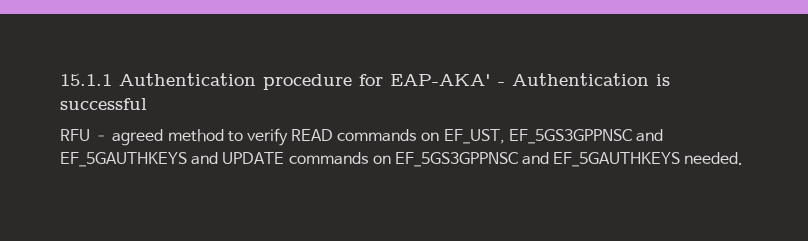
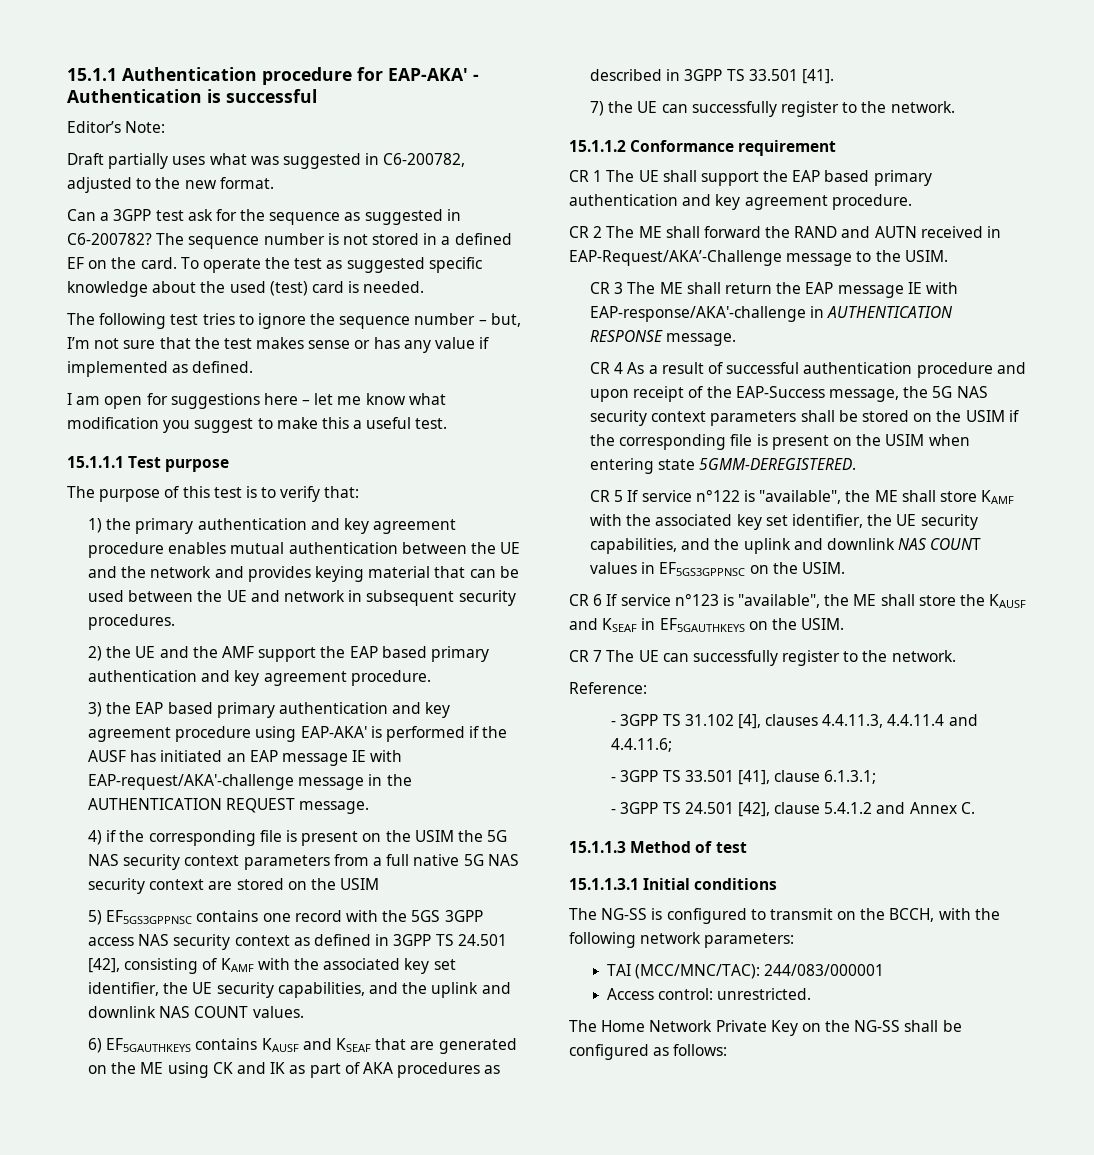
[60,128,664,146] [60,152,744,167] RFU – agreed method to verify READ commands on EF_UST, EF_5GS3GPPNSC and EF_5GAUTHKEYS and UPDATE commands on EF_5GS3GPPNSC and EF_5GAUTHKEYS needed. -> [67,121,166,133] [67,153,466,169] [67,177,274,193] [67,209,461,225] [67,233,512,249] [67,257,482,273] [67,281,425,297] [67,313,521,329] [67,337,490,353] [67,361,254,377] [67,393,446,409] [67,417,448,433] [67,456,230,472] [67,486,360,502] [88,518,457,534] [88,542,521,558] [88,566,519,582] [88,590,516,606] [88,614,176,630] [88,646,489,662] [88,670,431,686] [88,702,451,718] [88,726,508,742] [88,750,403,766] [88,774,412,790] [88,798,370,814] [88,830,508,846] [88,854,519,870] [88,878,380,894] [88,910,483,925] [88,934,507,950] [88,958,456,974] [88,982,511,998] [88,1006,304,1018] [88,1038,517,1054] [88,1062,501,1078] [590,69,834,84] [590,101,955,117] [569,140,837,156] [569,170,932,186] [569,194,912,210] [569,226,1002,238] [569,250,948,266] [590,282,958,298] [590,306,954,322] [590,330,737,346] [590,362,1026,378] [590,386,988,402] [590,410,1019,426] [590,434,970,450] [590,458,857,474] [590,490,1015,504] [590,514,978,530] [590,538,982,554] [590,562,845,576] [569,594,1027,608] [569,618,845,632] [569,650,956,666] [569,682,647,694] [611,714,978,729] [611,738,673,752] [611,770,877,785] [611,802,975,817] [569,841,747,853] [569,878,778,890] [569,908,1000,924] [569,932,795,948] [607,964,885,979] [607,988,812,1000] [569,1020,962,1036] [569,1044,728,1060] Editor’s Note: // Draft partially uses what was suggested in C6-200782, adjusted to the new format. // Can a 3GPP test ask for the sequence as suggested in C6-200782? The sequence number is not stored in a defined EF on the card. To operate the test as suggested specific knowledge about the used (test) card is needed. // The following test tries to ignore the sequence number – but, I’m not sure that the test makes sense or has any value if implemented as defined. // I am open for suggestions here – let me know what modification you suggest to make this a useful test. // 15.1.1.1 Test purpose // The purpose of this test is to verify that: // 1) the primary authentication and key agreement procedure enables mutual authentication between the UE and the network and provides keying material that can be used between the UE and network in subsequent security procedures. // 2) the UE and the AMF support the EAP based primary authentication and key agreement procedure. // 3) the EAP based primary authentication and key agreement procedure using EAP-AKA' is performed if the AUSF has initiated an EAP message IE with EAP-request/AKA'-challenge message in the AUTHENTICATION REQUEST message. // 4) if the corresponding file is present on the USIM the 5G NAS security context parameters from a full native 5G NAS security context are stored on the USIM // 5) EF5GS3GPPNSC contains one record with the 5GS 3GPP access NAS security context as defined in 3GPP TS 24.501 [42], consisting of KAMF with the associated key set identifier, the UE security capabilities, and the uplink and downlink NAS COUNT values. // 6) EF5GAUTHKEYS contains KAUSF and KSEAF that are generated on the ME using CK and IK as part of AKA procedures as described in 3GPP TS 33.501 [41]. // 7) the UE can successfully register to the network. // 15.1.1.2 Conformance requirement // CR 1 The UE shall support the EAP based primary authentication and key agreement procedure. // CR 2 The ME shall forward the RAND and AUTN received in EAP-Request/AKA’-Challenge message to the USIM. // CR 3 The ME shall return the EAP message IE with EAP-response/AKA'-challenge in AUTHENTICATION RESPONSE message. // CR 4 As a result of successful authentication procedure and upon receipt of the EAP-Success message, the 5G NAS security context parameters shall be stored on the USIM if the corresponding file is present on the USIM when entering state 5GMM-DEREGISTERED. // CR 5 If service n°122 is "available", the ME shall store KAMF with the associated key set identifier, the UE security capabilities, and the uplink and downlink NAS COUNT values in EF5GS3GPPNSC on the USIM. // CR 6 If service n°123 is "available", the ME shall store the KAUSF and KSEAF in EF5GAUTHKEYS on the USIM. // CR 7 The UE can successfully register to the network. // Reference: // - 3GPP TS 31.102 [4], clauses 4.4.11.3, 4.4.11.4 and 4.4.11.6; // - 3GPP TS 33.501 [41], clause 6.1.3.1; // - 3GPP TS 24.501 [42], clause 5.4.1.2 and Annex C. // 15.1.1.3 Method of test // 15.1.1.3.1 Initial conditions // The NG-SS is configured to transmit on the BCCH, with the following network parameters: // TAI (MCC/MNC/TAC): 244/083/000001 // Access control: unrestricted. // The Home Network Private Key on the NG-SS shall be configured as follows:

